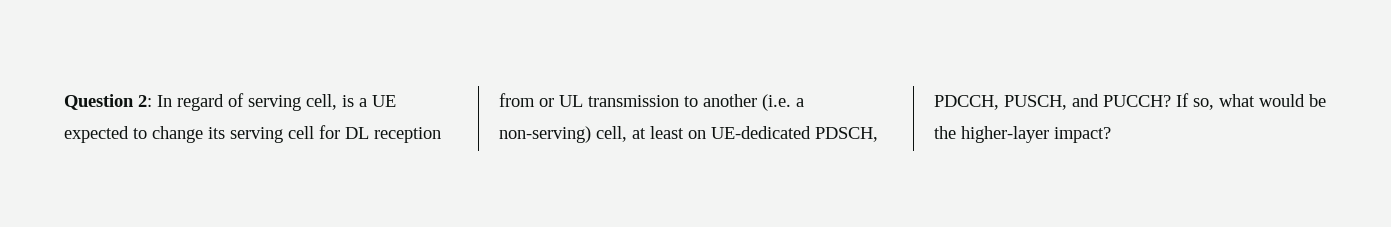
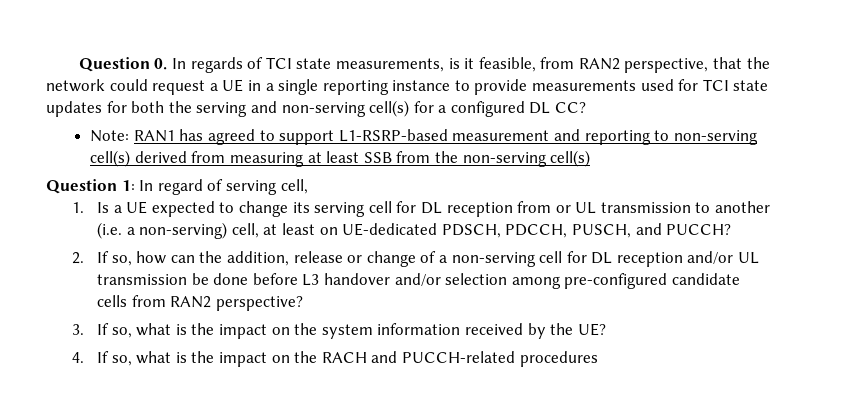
[64,94,152,110] Question 2: -> [78,57,770,73] [46,79,769,95] [46,100,587,117] [90,129,758,145] [90,150,591,167] [46,179,135,194] Question 0. In regards of TCI state measurements, is it feasible, from RAN2 perspective, that the network could request a UE in a single reporting instance to provide measurements used for TCI state updates for both the serving and non-serving cell(s) for a configured DL CC? // Note: RAN1 has agreed to support L1-RSRP-based measurement and reporting to non-serving cell(s) derived from measuring at least SSB from the non-serving cell(s) // Question 1:
[342,95,354,107] is -> [71,202,110,213] // 1. Is
[1176,93,1326,110] [934,126,1111,143] If so, what would be the higher-layer impact? -> [71,251,760,267] [97,273,740,289] [97,295,303,311] [71,323,606,339] [71,351,598,367] // 2. If so, how can the addition, release or change of a non-serving cell for DL reception and/or UL transmission be done before L3 handover and/or selection among pre-configured candidate cells from RAN2 perspective? // 3. If so, what is the impact on the system information received by the UE? // 4. If so, what is the impact on the RACH and PUCCH-related procedures

